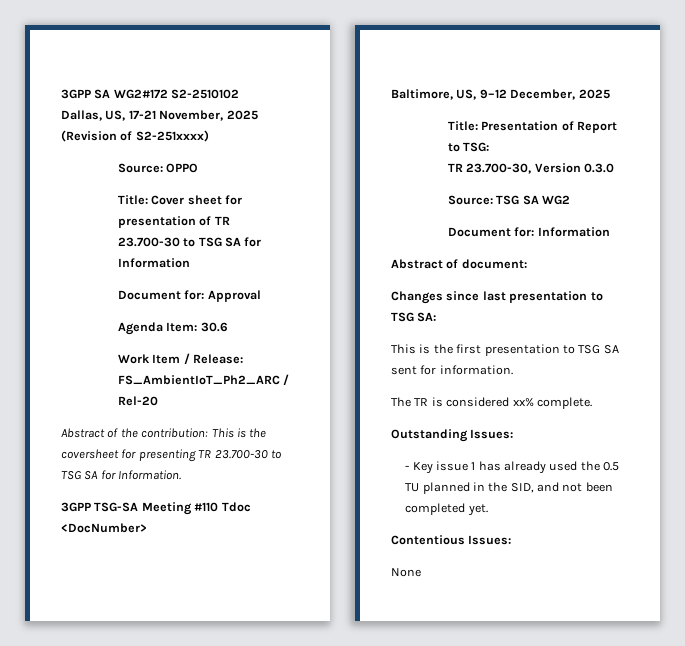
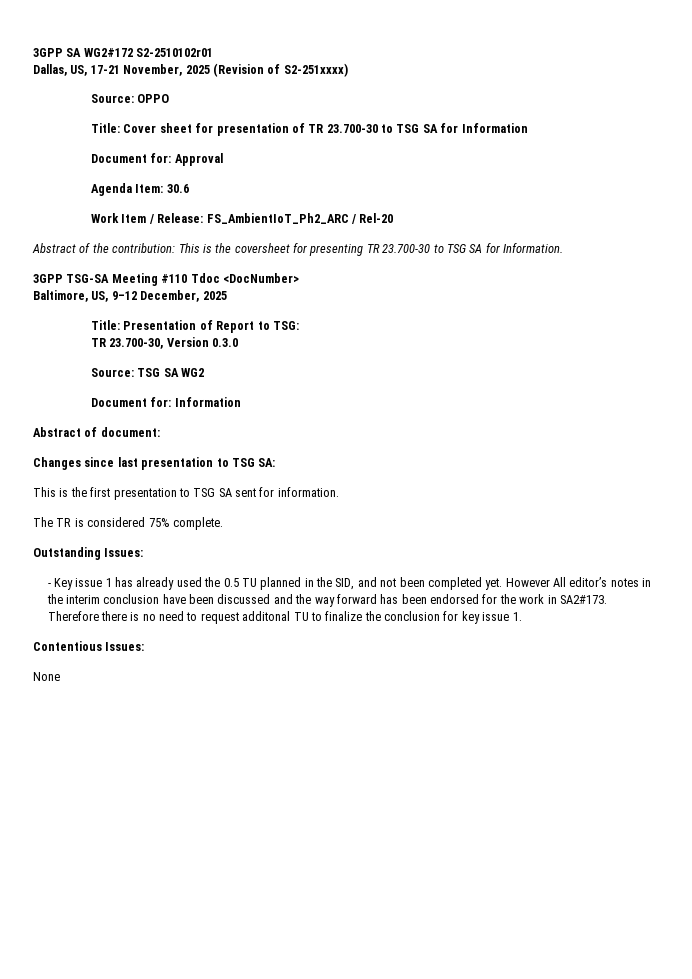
[171,89,240,99] S2-2510102 -> [136,48,214,57] S2-2510102r01
[512,398,534,407] xx% -> [148,518,170,527] 75%
(488, 510) none -> [505,577,652,587] [46,594,607,607] [47,611,522,624] However All editor’s notes in the interim conclusion have been discussed and the way forward has been endorsed for the work in SA2#173. Therefore there is no need to request additonal TU to finalize the conclusion for key issue 1.

